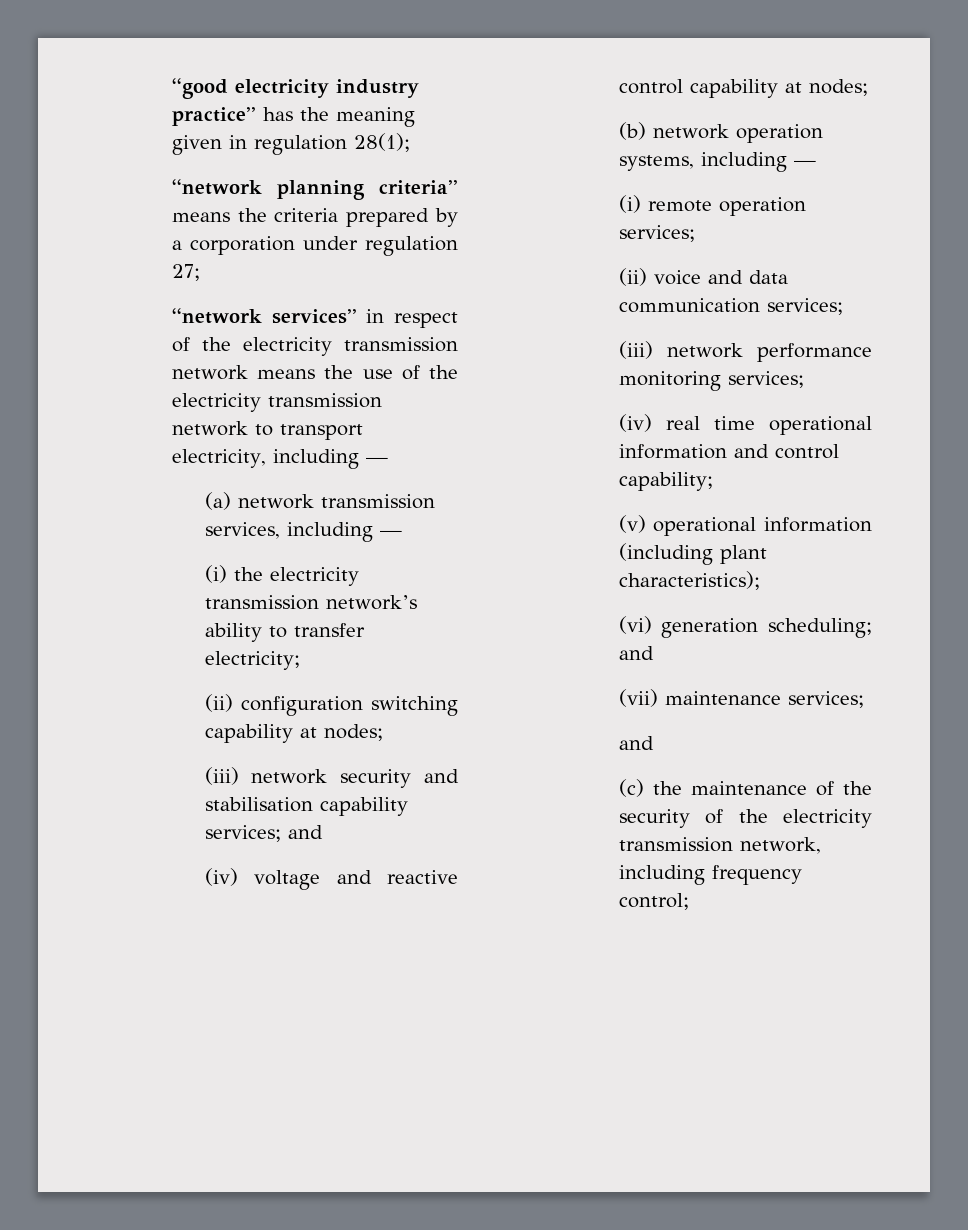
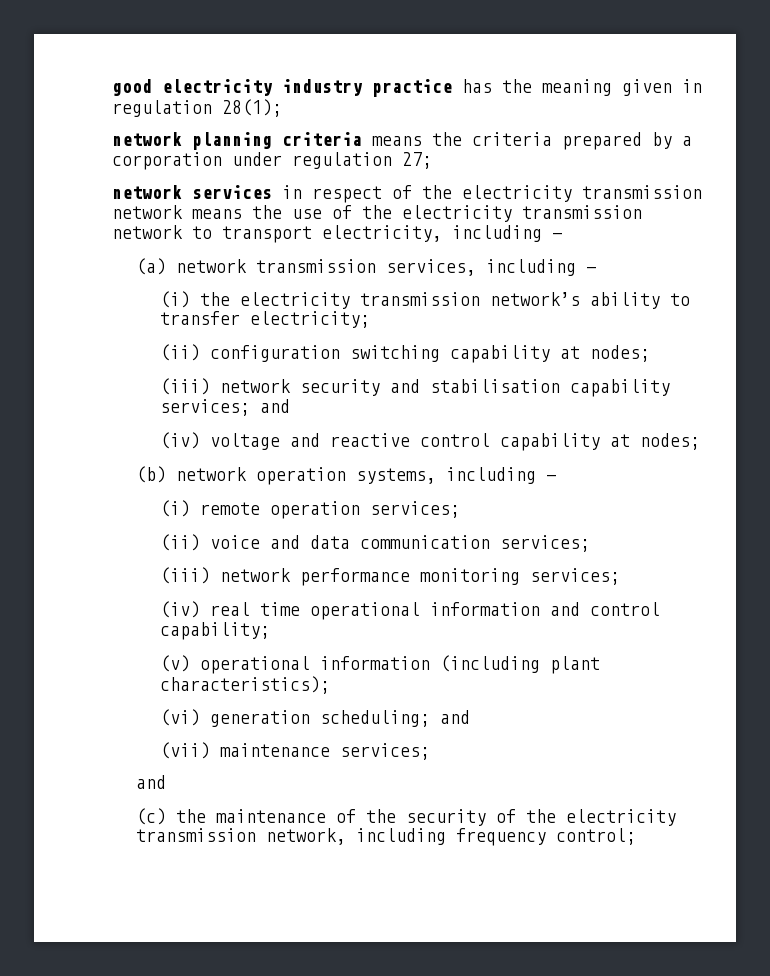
[171,78,228,99] “good -> [111,79,152,96] good
[171,107,256,126] practice” -> [371,79,452,97] practice
[171,179,458,200] “network planning criteria” -> [111,132,362,150] network planning criteria
[171,308,357,324] “network services” -> [111,185,272,199] network services

